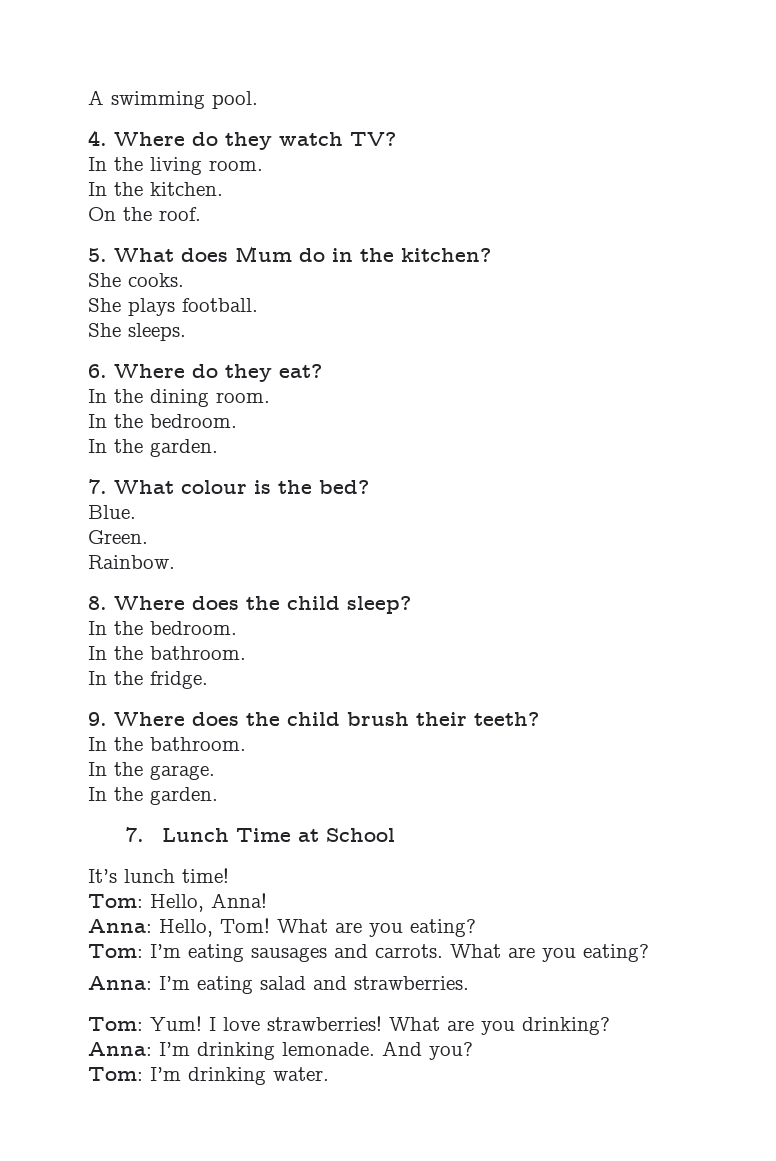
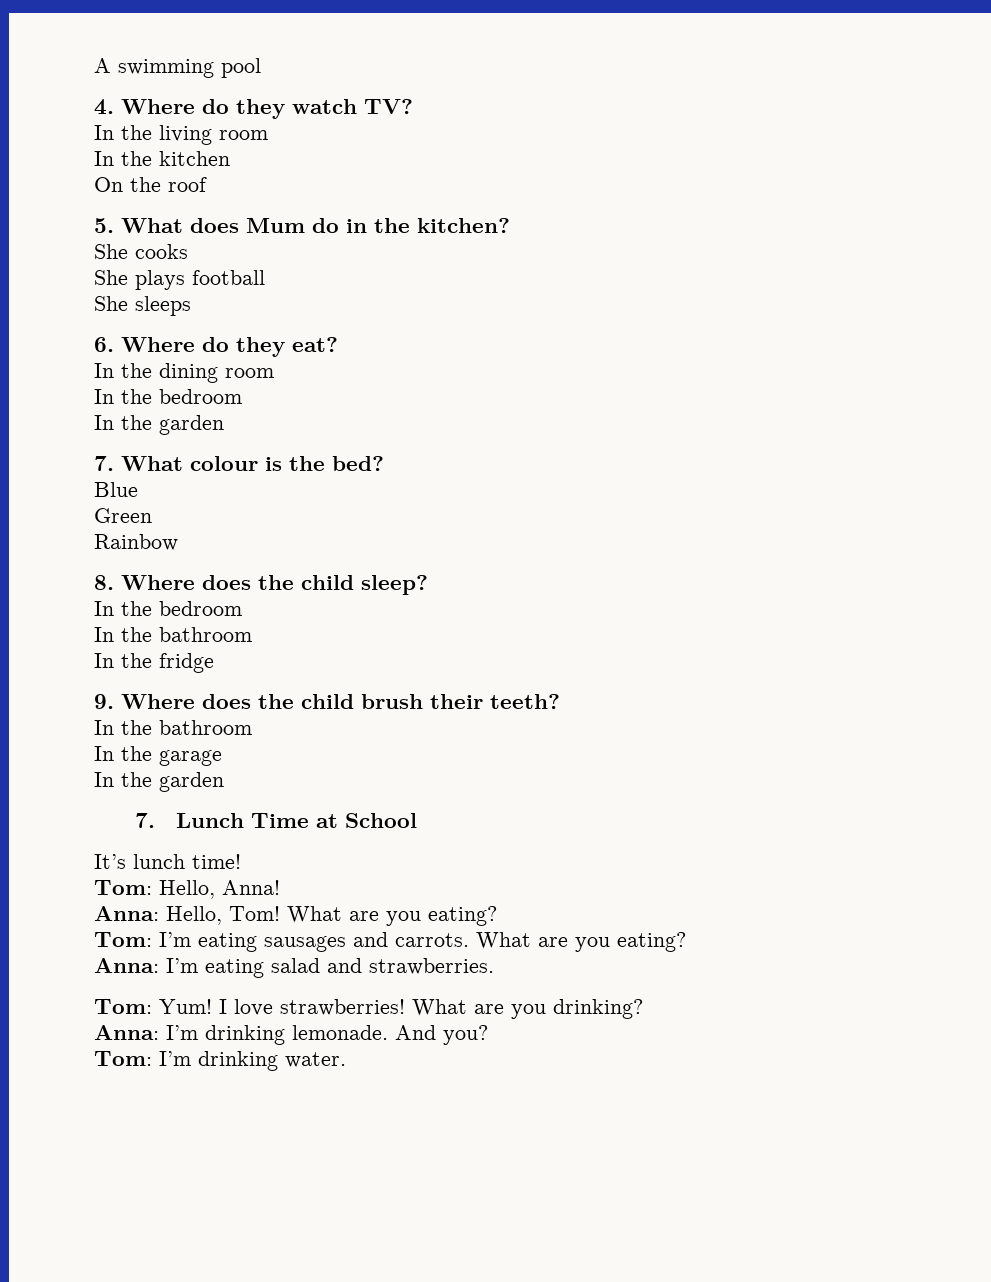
[212,91,258,109] pool. -> [221,58,261,78] pool
[209,160,263,171] [88,182,223,196] room. // In the kitchen. -> [219,130,268,140] [94,151,230,166] room // In the kitchen
[159,207,201,221] roof. -> [168,177,207,192] roof
[128,273,184,287] cooks. -> [135,244,188,259] cooks
[182,298,258,312] [88,323,186,341] football. // She sleeps. -> [192,270,265,285] [94,296,191,316] football // She sleeps
[216,392,270,403] [88,414,237,428] [88,439,218,457] room. // In the bedroom. // In the garden. -> [225,368,274,378] [94,389,242,404] [94,415,224,435] room // In the bedroom // In the garden
[88,505,136,519] [88,530,148,544] [88,555,175,569] Blue. // Green. // Rainbow. -> [94,482,138,497] [94,508,152,523] [94,534,178,551] Blue // Green // Rainbow
[150,621,237,635] [88,646,246,660] [88,671,208,689] bedroom. // In the bathroom. // In the fridge. -> [159,601,242,616] [94,627,252,642] [94,653,214,673] bedroom // In the bathroom // In the fridge
[150,737,246,751] [88,762,215,780] [88,787,218,805] bathroom. // In the garage. // In the garden. -> [159,720,252,735] [94,746,222,766] [94,772,224,792] bathroom // In the garage // In the garden

